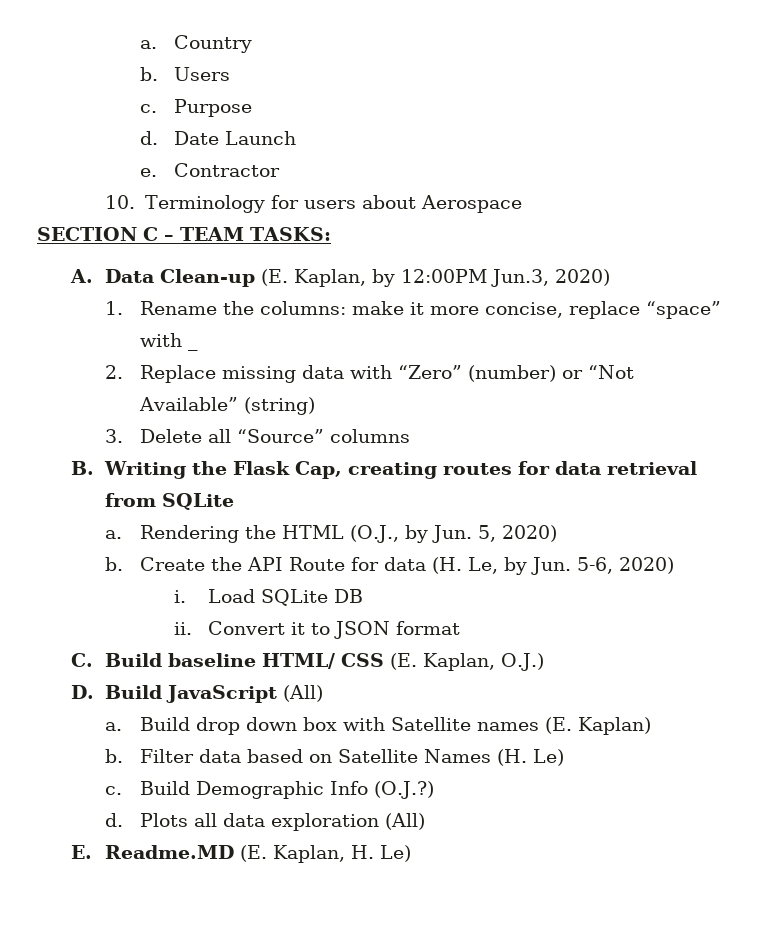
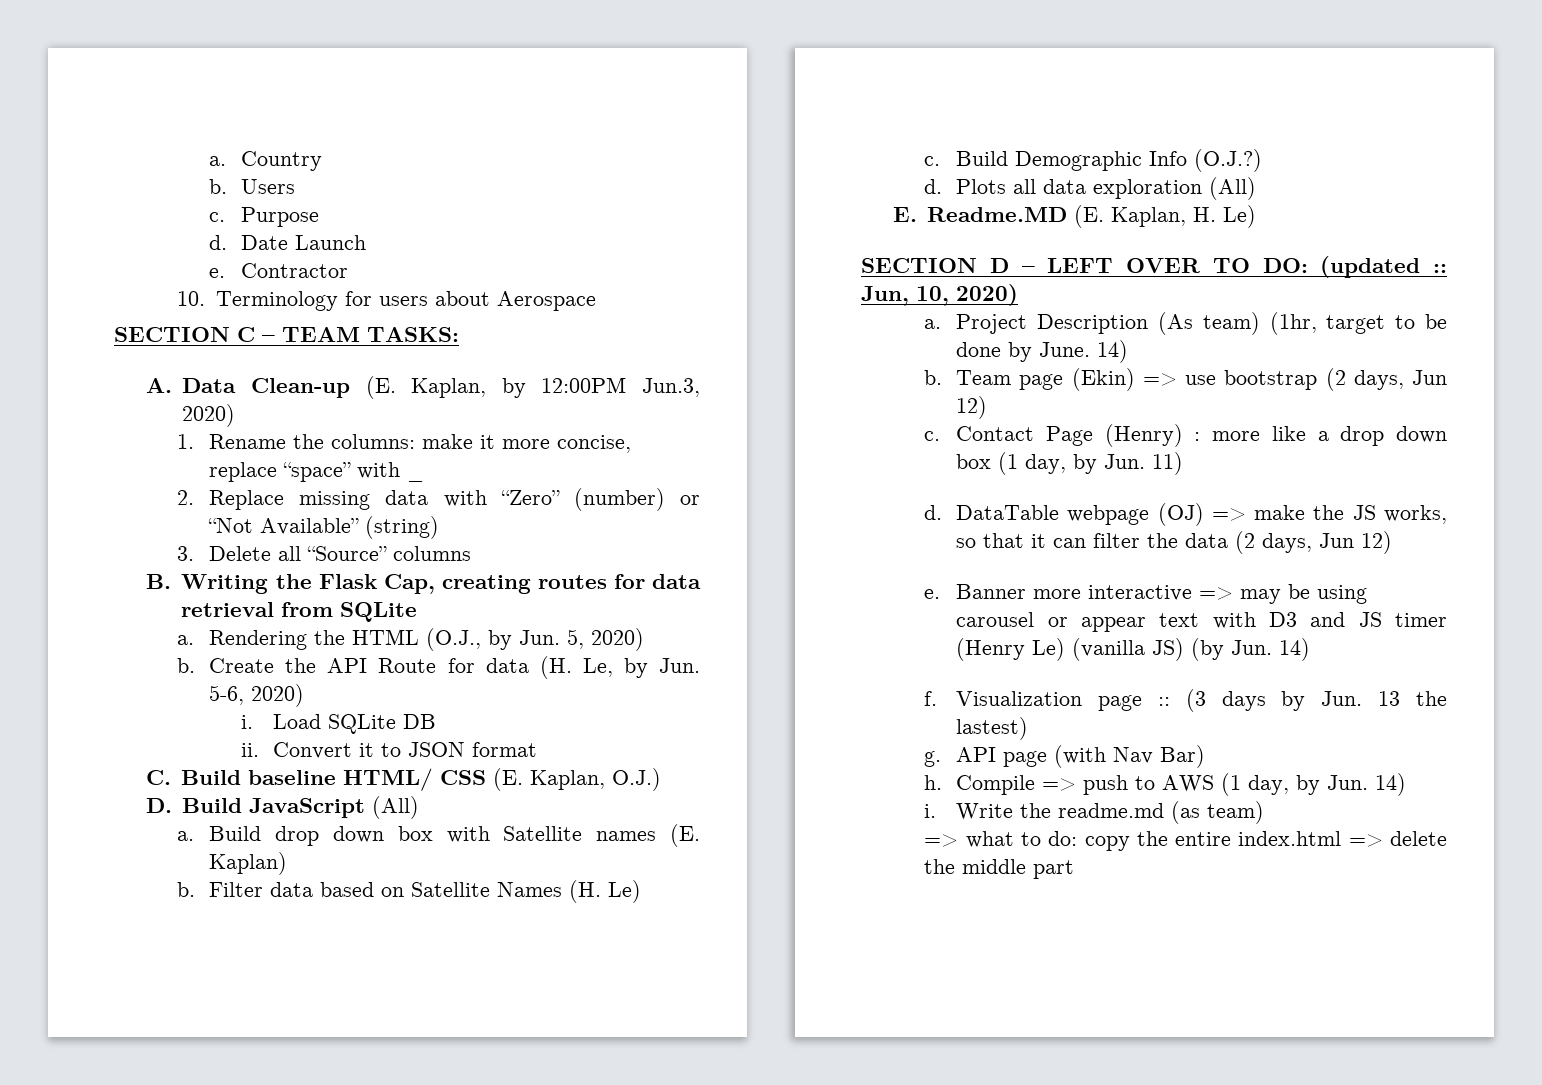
(412, 853) none -> [861,256,1447,278] [861,284,1018,306] [924,312,1447,335] [956,340,1129,363] [924,368,1447,391] [956,396,988,419] [924,424,1447,447] [956,452,1184,475] [924,503,1447,526] [956,531,1393,554] [924,584,1368,604] [956,612,1447,632] [956,638,1311,661] [924,689,1447,712] [956,717,1029,740] [924,745,1206,768] [924,773,1407,796] [924,801,1265,824] [924,831,1447,851] [924,859,1075,879] // SECTION D – LEFT OVER TO DO: (updated :: Jun, 10, 2020) // a. Project Description (As team) (1hr, target to be done by June. 14) // b. Team page (Ekin) => use bootstrap (2 days, Jun 12) // c. Contact Page (Henry) : more like a drop down box (1 day, by Jun. 11) // d. DataTable webpage (OJ) => make the JS works, so that it can filter the data (2 days, Jun 12) // e. Banner more interactive => may be using carousel or appear text with D3 and JS timer (Henry Le) (vanilla JS) (by Jun. 14) // f. Visualization page :: (3 days by Jun. 13 the lastest) // g. API page (with Nav Bar) // h. Compile => push to AWS (1 day, by Jun. 14) // i. Write the readme.md (as team) // => what to do: copy the entire index.html => delete the middle part

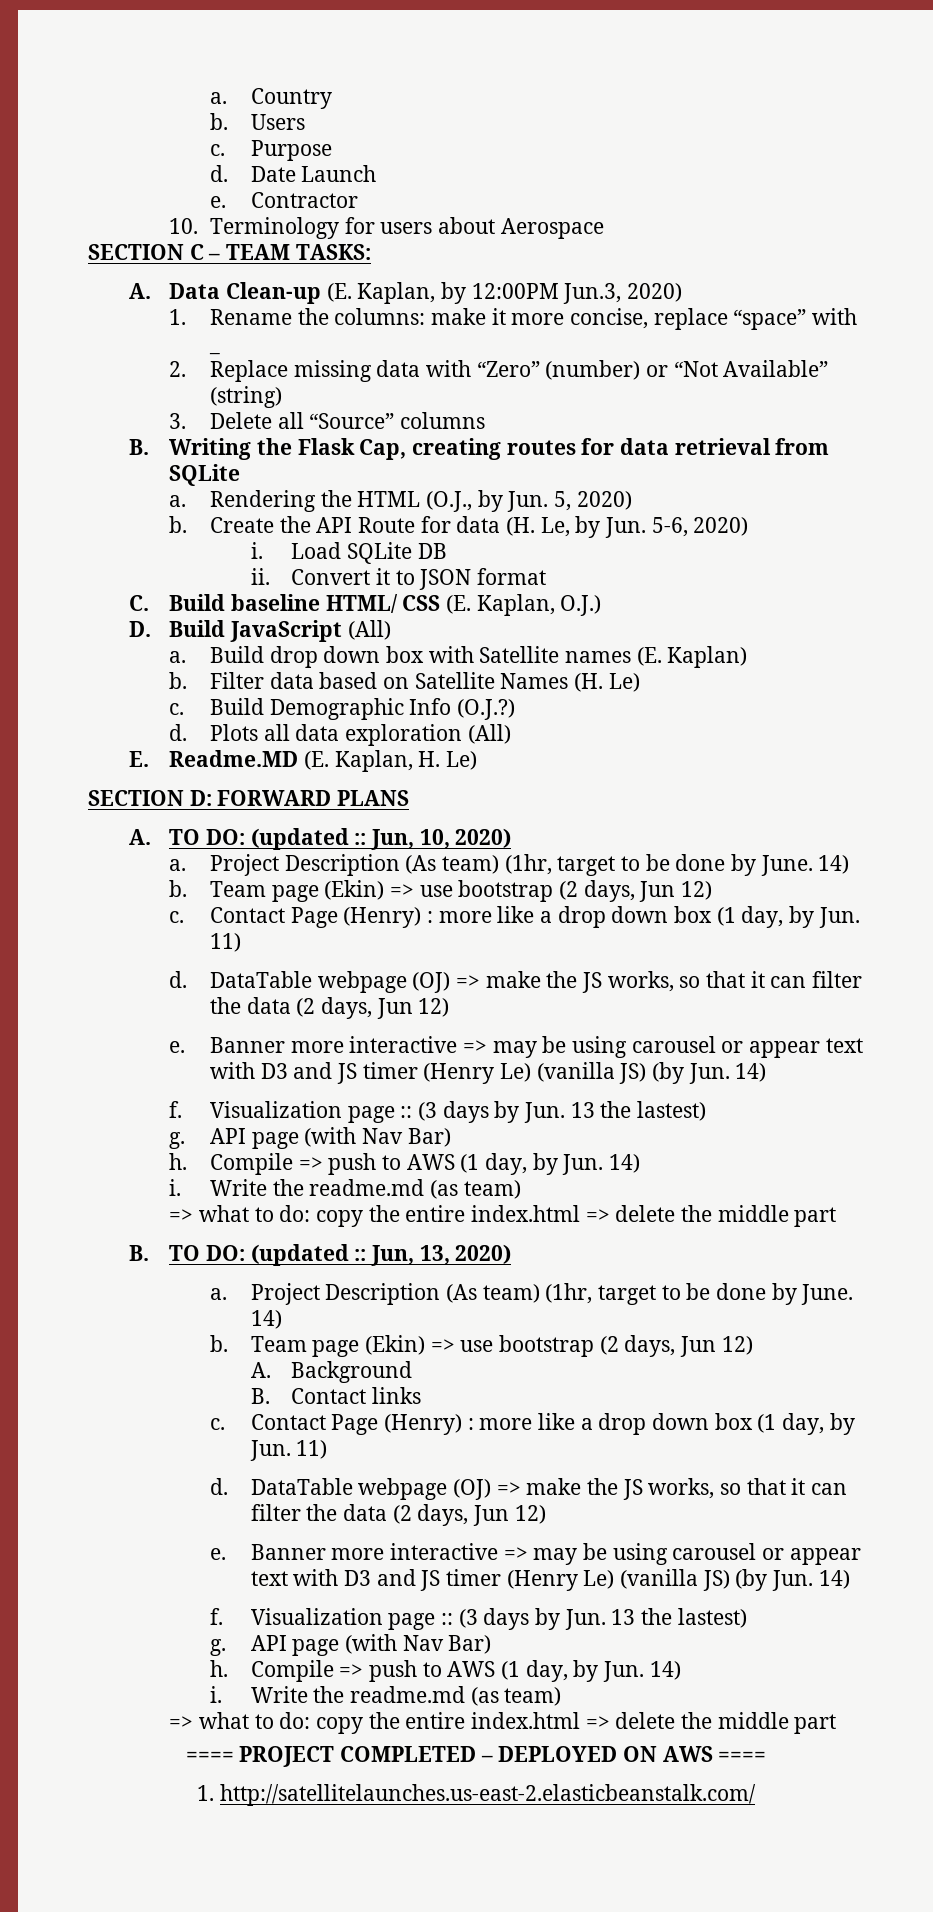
[989,258,1200,273] D – LEFT OVER -> [189,790,410,806] [128,829,151,845] D: FORWARD PLANS // A.
(1075, 869) none -> [128,1244,512,1266] [210,1283,854,1305] [250,1310,282,1329] [210,1335,753,1357] [250,1361,413,1383] [250,1387,422,1404] [210,1413,855,1435] [249,1440,328,1461] [210,1478,848,1500] [250,1504,546,1526] [210,1543,861,1565] [250,1569,850,1591] [210,1608,747,1630] [210,1634,492,1656] [210,1660,681,1682] [210,1686,562,1706] [169,1712,837,1734] [185,1746,767,1767] [197,1784,756,1806] // B. TO DO: (updated :: Jun, 13, 2020) // a. Project Description (As team) (1hr, target to be done by June. 14) // b. Team page (Ekin) => use bootstrap (2 days, Jun 12) // A. Background // B. Contact links // c. Contact Page (Henry) : more like a drop down box (1 day, by Jun. 11) // d. DataTable webpage (OJ) => make the JS works, so that it can filter the data (2 days, Jun 12) // e. Banner more interactive => may be using carousel or appear text with D3 and JS timer (Henry Le) (vanilla JS) (by Jun. 14) // f. Visualization page :: (3 days by Jun. 13 the lastest) // g. API page (with Nav Bar) // h. Compile => push to AWS (1 day, by Jun. 14) // i. Write the readme.md (as team) // => what to do: copy the entire index.html => delete the middle part // ==== PROJECT COMPLETED – DEPLOYED ON AWS ==== // 1. http://satellitelaunches.us-east-2.elasticbeanstalk.com/

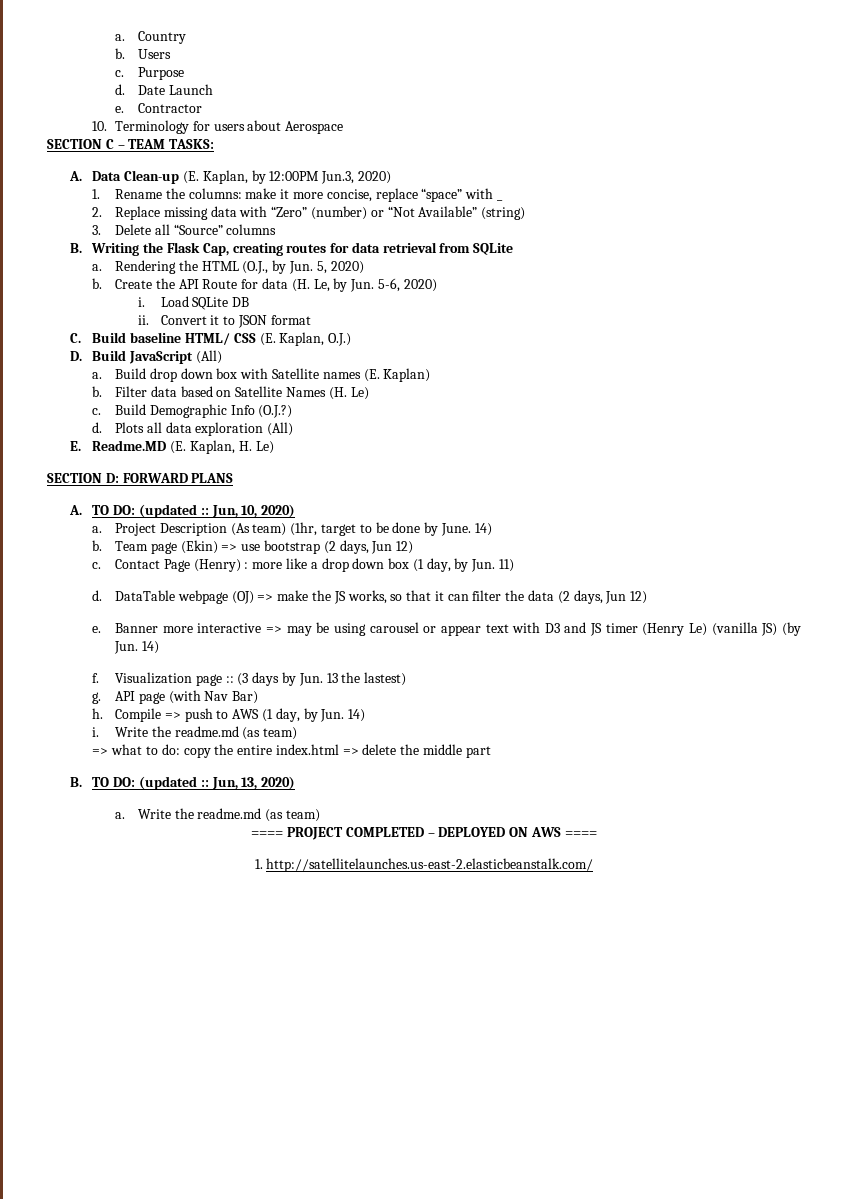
[250,1283,854,1305] [250,1310,282,1329] [210,1335,753,1357] [250,1361,413,1383] [250,1387,422,1404] [210,1413,855,1435] [249,1440,328,1461] [210,1478,848,1500] [250,1504,546,1526] [210,1543,861,1565] [250,1569,850,1591] [210,1608,747,1630] [210,1634,492,1656] [210,1660,681,1682] [210,1686,562,1706] [169,1712,837,1734] Project Description (As team) (1hr, target to be done by June. 14) // b. Team page (Ekin) => use bootstrap (2 days, Jun 12) // A. Background // B. Contact links // c. Contact Page (Henry) : more like a drop down box (1 day, by Jun. 11) // d. DataTable webpage (OJ) => make the JS works, so that it can filter the data (2 days, Jun 12) // e. Banner more interactive => may be using carousel or appear text with D3 and JS timer (Henry Le) (vanilla JS) (by Jun. 14) // f. Visualization page :: (3 days by Jun. 13 the lastest) // g. API page (with Nav Bar) // h. Compile => push to AWS (1 day, by Jun. 14) // i. Write the readme.md (as team) // => what to do: copy the entire index.html => delete the middle part -> [137,808,320,822] Write the readme.md (as team)

